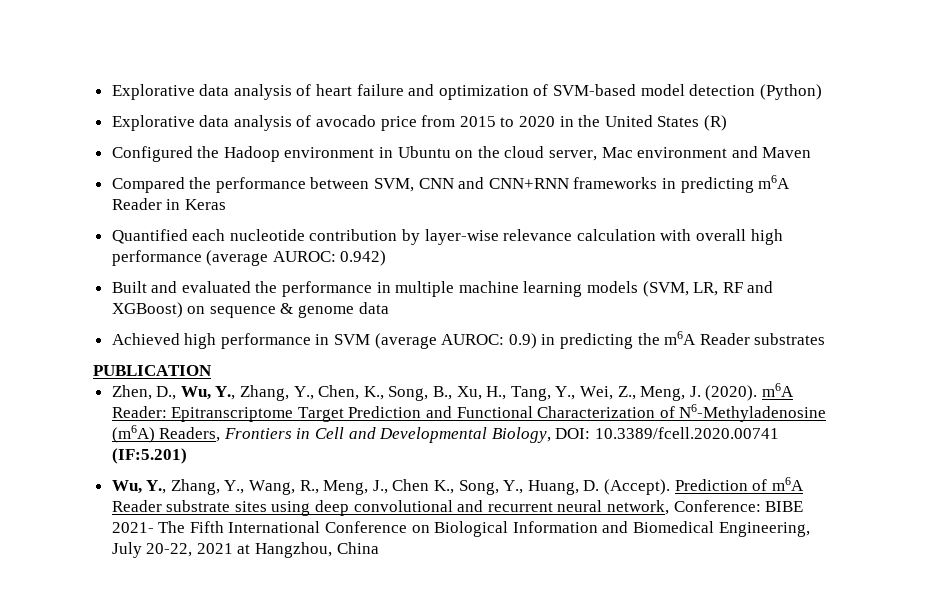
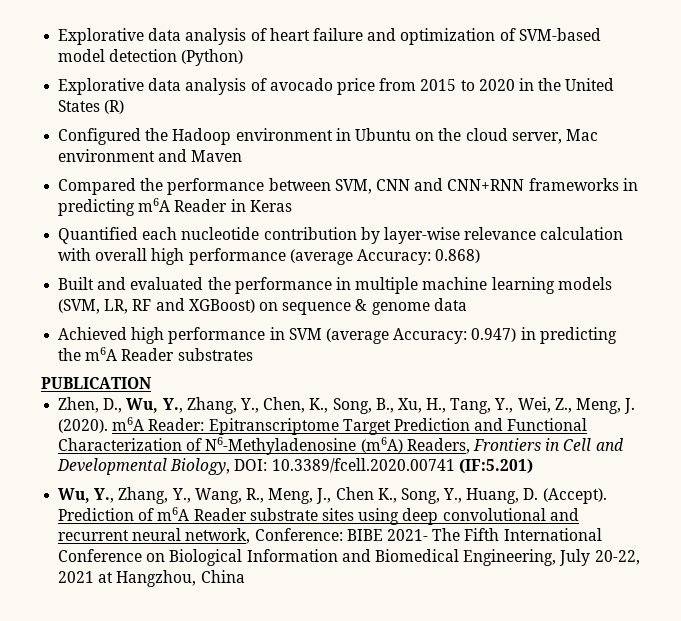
[272,250,387,266] AUROC: 0.942) -> [356,249,481,265] Accuracy: 0.868)
[441,333,537,349] AUROC: 0.9) -> [393,328,517,344] Accuracy: 0.947)

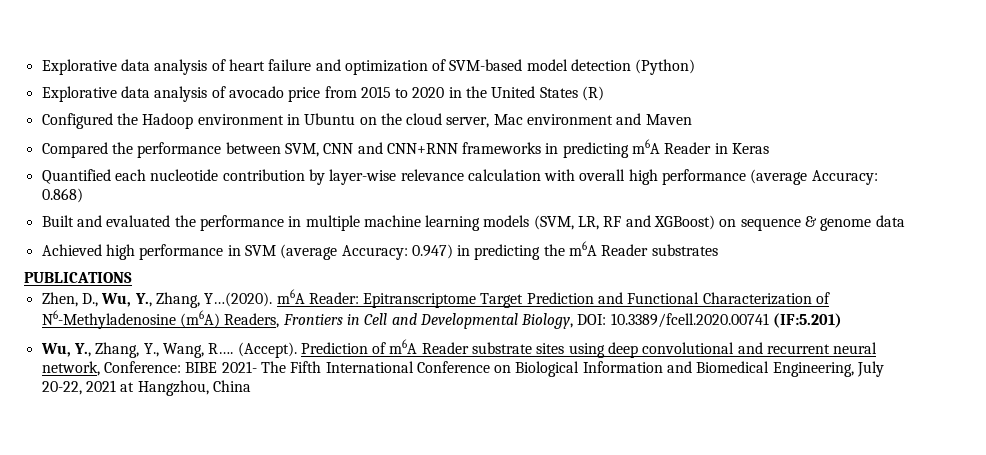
[41,377,151,389] PUBLICATION -> [24,272,132,283] PUBLICATIONS
[239,397,636,414] [58,419,109,433] Y., Chen, K., Song, B., Xu, H., Tang, Y., Wei, Z., Meng, J. (2020). -> [204,292,273,307] Y…(2020).
[245,487,539,504] R., Meng, J., Chen K., Song, Y., Huang, D. -> [208,343,234,354] R….

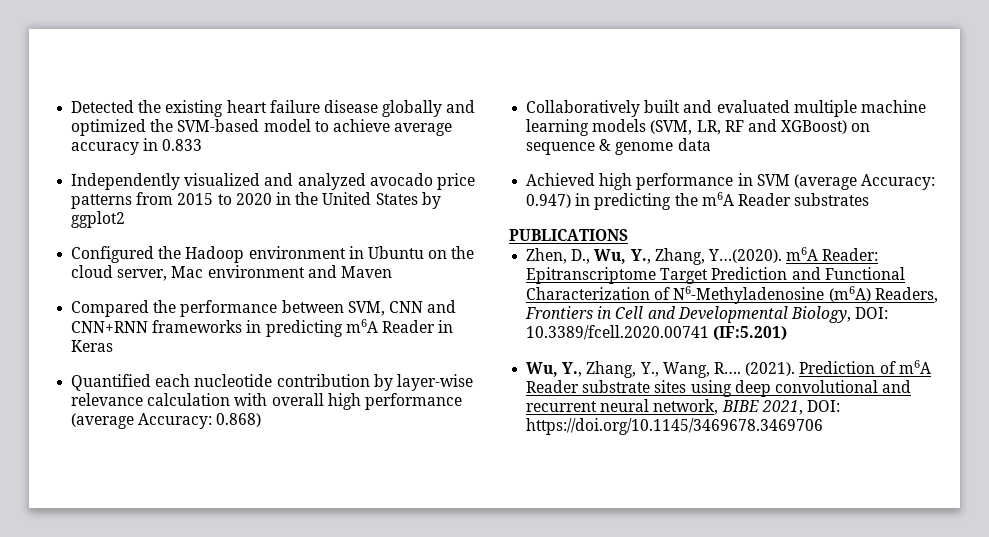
[41,59,696,75] [41,86,226,102] Explorative data analysis of heart failure and optimization of SVM-based model detection (Python) // Explorative data analysis of -> [71,100,476,117] [71,119,453,136] [71,138,203,155] [71,173,366,190] Detected the existing heart failure disease globally and optimized the SVM-based model to achieve average accuracy in 0.833 // Independently visualized and analyzed
(321, 94) none -> [71,194,133,209] patterns
[582,86,605,101] (R) -> [421,192,441,209] [71,211,126,228] by ggplot2
[41,215,302,231] Built and evaluated the performance in -> [526,100,790,117] Collaboratively built and evaluated
[237,342,297,358] (Accept). -> [745,362,796,376] (2021).
[103,361,885,377] [41,380,251,396] Conference: BIBE 2021- The Fifth International Conference on Biological Information and Biomedical Engineering, July 20-22, 2021 at Hangzhou, China -> [721,400,840,415] [526,418,824,435] BIBE 2021, DOI: https://doi.org/10.1145/3469678.3469706

